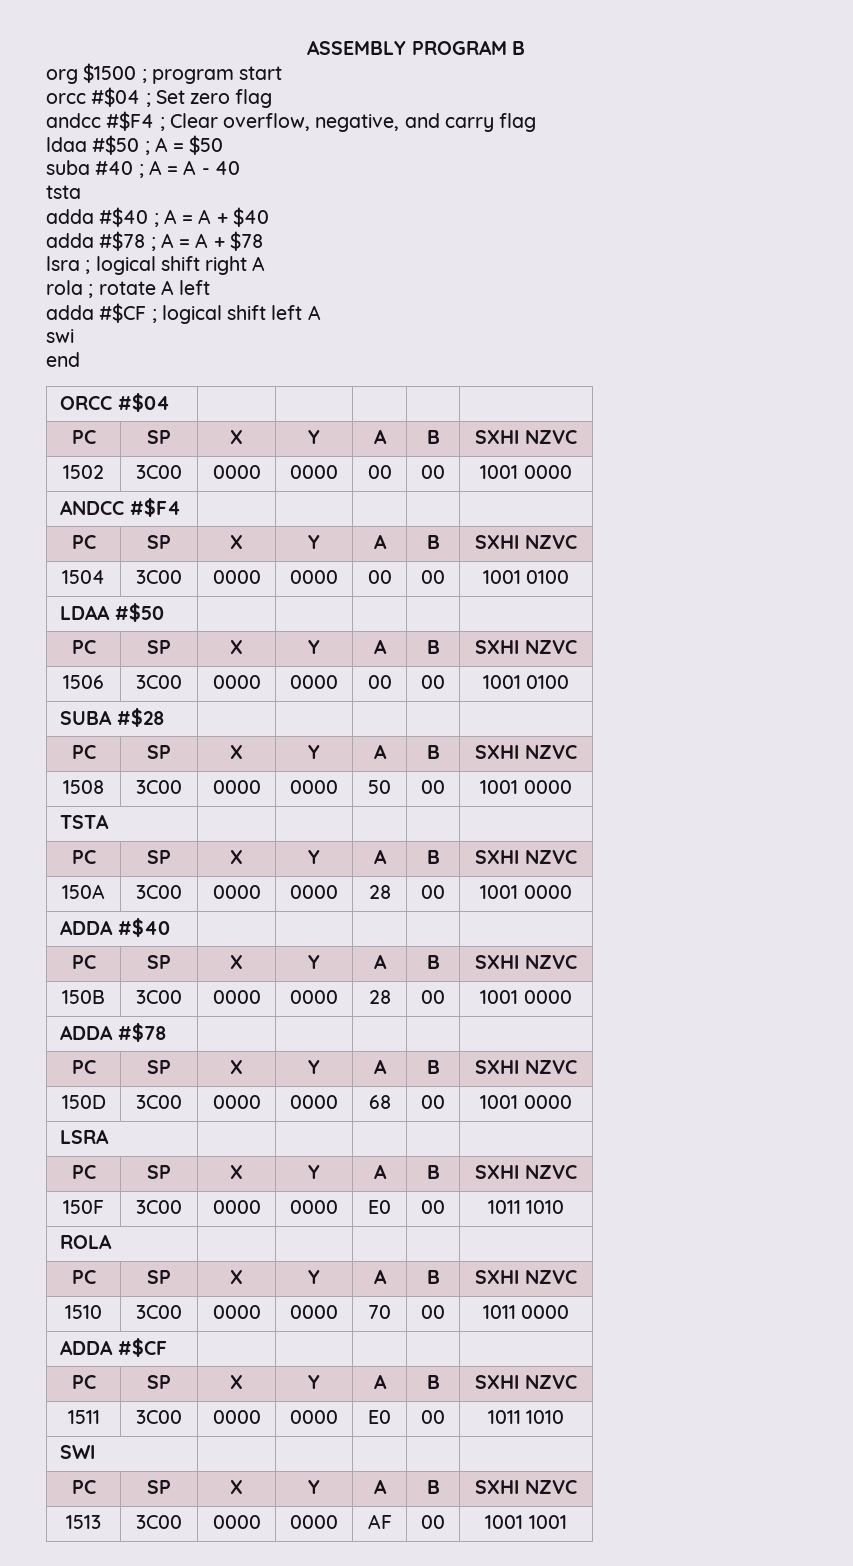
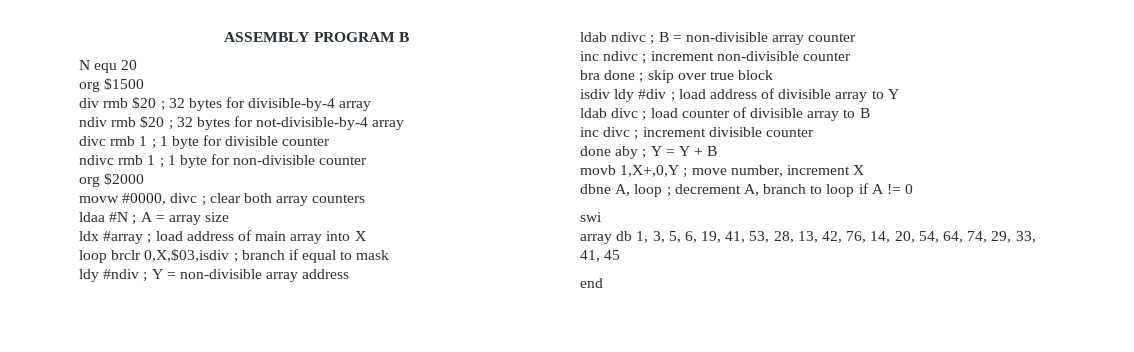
(525, 48) none -> [79,60,138,73] // N equ 20
[141,66,283,84] [46,87,273,108] [46,111,537,132] ; program start // orcc #$04 ; Set zero flag // andcc #$F4 ; Clear overflow, negative, and carry flag -> [79,97,372,111] [79,116,405,130] [79,135,331,149] [79,154,368,168] [79,173,145,187] [79,193,366,206] // div rmb $20 ; 32 bytes for divisible-by-4 array // ndiv rmb $20 ; 32 bytes for not-divisible-by-4 array // divc rmb 1 ; 1 byte for divisible counter // ndivc rmb 1 ; 1 byte for non-divisible counter // org $2000 // movw #0000, divc ; clear both array counters
[92,135,224,155] [46,160,240,178] [46,185,81,199] [46,207,269,227] [46,231,263,251] [46,256,266,275] [46,280,211,298] [46,303,321,324] [46,329,74,343] [46,352,80,367] [60,393,170,412] [71,430,96,444] [147,430,171,444] [230,430,243,444] [308,430,320,444] [373,429,387,444] [426,430,440,444] [475,430,577,444] [63,465,104,479] [136,465,182,479] [212,465,261,479] [290,465,338,479] [367,465,392,479] [421,465,445,479] [480,465,572,479] [60,498,181,517] [71,535,96,549] [147,535,171,549] [230,535,243,549] [308,535,320,549] [373,534,387,549] [426,535,440,549] [475,535,577,549] [62,570,105,584] [136,570,182,584] [212,570,261,584] [290,570,338,584] [367,570,392,584] [421,570,445,584] [482,570,570,584] [60,603,164,622] [71,640,96,654] [147,640,171,654] [230,640,243,654] [308,640,320,654] [373,639,387,654] [426,640,440,654] [475,640,577,654] [63,675,104,689] [136,675,182,689] [212,675,261,689] [290,675,338,689] [367,675,392,689] [421,675,445,689] [482,675,570,689] [60,708,164,727] [71,745,96,759] [147,745,171,759] [230,745,243,759] [308,745,320,759] [373,744,387,759] [426,745,440,759] [475,745,577,759] [63,780,104,794] [136,780,182,794] [212,780,261,794] [290,780,338,794] [368,780,391,794] [421,780,445,794] [480,780,572,794] [60,814,110,829] [71,850,96,864] [147,850,171,864] [230,850,243,864] [308,850,320,864] [373,849,387,864] [426,850,440,864] [475,850,577,864] [62,884,105,899] [136,885,182,899] [212,885,261,899] [290,885,338,899] [368,885,391,899] [421,885,445,899] [480,885,572,899] [60,918,170,937] [71,955,96,969] [147,955,171,969] [230,955,243,969] [308,955,320,969] [373,954,387,969] [426,955,440,969] [475,955,577,969] [62,990,105,1004] [136,990,182,1004] [212,990,261,1004] [290,990,338,1004] [368,990,391,1004] [421,990,445,1004] [480,990,572,1004] [60,1023,166,1042] [71,1060,96,1074] [147,1060,171,1074] [230,1060,243,1074] [308,1060,320,1074] [373,1059,387,1074] [426,1060,440,1074] [475,1060,577,1074] [61,1095,106,1109] [136,1095,182,1109] [212,1095,261,1109] [290,1095,338,1109] [368,1095,391,1109] [421,1095,445,1109] [480,1095,572,1109] [60,1129,110,1144] [71,1165,96,1179] [147,1165,171,1179] [230,1165,243,1179] [308,1165,320,1179] [373,1164,387,1179] [426,1165,440,1179] [475,1165,577,1179] [63,1200,104,1214] [136,1200,182,1214] [212,1200,261,1214] [290,1200,338,1214] [368,1200,391,1214] [421,1200,445,1214] [487,1200,565,1214] [60,1234,113,1249] [71,1270,96,1284] [147,1270,171,1284] [230,1270,243,1284] [308,1270,320,1284] [373,1269,387,1284] [426,1270,440,1284] [475,1270,577,1284] [65,1305,102,1319] [136,1305,182,1319] [212,1305,261,1319] [290,1305,338,1319] [368,1305,391,1319] [421,1305,445,1319] [482,1305,570,1319] [60,1338,167,1357] [71,1375,96,1389] [147,1375,171,1389] [230,1375,243,1389] [308,1375,320,1389] [373,1374,387,1389] [426,1375,440,1389] [475,1375,577,1389] [67,1410,100,1424] [136,1410,182,1424] [212,1410,261,1424] [290,1410,338,1424] [368,1410,391,1424] [421,1410,445,1424] [487,1410,565,1424] [60,1445,96,1459] [71,1480,96,1494] [147,1480,171,1494] [230,1480,243,1494] [308,1480,320,1494] [373,1479,387,1494] [426,1480,440,1494] [475,1480,577,1494] [66,1515,101,1529] [136,1515,182,1529] [212,1515,261,1529] [290,1515,338,1529] [367,1514,392,1529] [421,1515,445,1529] [485,1515,567,1529] #$50 ; A = $50 // suba #40 ; A = A - 40 // tsta // adda #$40 ; A = A + $40 // adda #$78 ; A = A + $78 // lsra ; logical shift right A // rola ; rotate A left // adda #$CF ; logical shift left A // swi // end // ORCC #$04 | | | | | // PC | SP | X | Y | A | B | SXHI NZVC // 1502 | 3C00 | 0000 | 0000 | 00 | 00 | 1001 0000 // ANDCC #$F4 | | | | | // PC | SP | X | Y | A | B | SXHI NZVC // 1504 | 3C00 | 0000 | 0000 | 00 | 00 | 1001 0100 // LDAA #$50 | | | | | // PC | SP | X | Y | A | B | SXHI NZVC // 1506 | 3C00 | 0000 | 0000 | 00 | 00 | 1001 0100 // SUBA #$28 | | | | | // PC | SP | X | Y | A | B | SXHI NZVC // 1508 | 3C00 | 0000 | 0000 | 50 | 00 | 1001 0000 // TSTA | | | | | // PC | SP | X | Y | A | B | SXHI NZVC // 150A | 3C00 | 0000 | 0000 | 28 | 00 | 1001 0000 // ADDA #$40 | | | | | // PC | SP | X | Y | A | B | SXHI NZVC // 150B | 3C00 | 0000 | 0000 | 28 | 00 | 1001 0000 // ADDA #$78 | | | | | // PC | SP | X | Y | A | B | SXHI NZVC // 150D | 3C00 | 0000 | 0000 | 68 | 00 | 1001 0000 // LSRA | | | | | // PC | SP | X | Y | A | B | SXHI NZVC // 150F | 3C00 | 0000 | 0000 | E0 | 00 | 1011 1010 // ROLA | | | | | // PC | SP | X | Y | A | B | SXHI NZVC // 1510 | 3C00 | 0000 | 0000 | 70 | 00 | 1011 0000 // ADDA #$CF | | | | | // PC | SP | X | Y | A | B | SXHI NZVC // 1511 | 3C00 | 0000 | 0000 | E0 | 00 | 1011 1010 // SWI | | | | | // PC | SP | X | Y | A | B | SXHI NZVC // 1513 | 3C00 | 0000 | 0000 | AF | 00 | 1001 1001 -> [109,212,230,225] [79,230,366,244] [79,249,390,263] [79,269,350,282] [580,32,857,45] [580,51,851,64] [580,70,774,83] [580,88,899,102] [580,107,870,121] [580,127,814,140] [580,146,718,159] [580,165,865,178] [580,183,914,197] [580,212,602,222] [580,231,1036,244] [580,250,621,262] [580,278,603,288] #N ; A = array size // ldx #array ; load address of main array into X // loop brclr 0,X,$03,isdiv ; branch if equal to mask // ldy #ndiv ; Y = non-divisible array address // ldab ndivc ; B = non-divisible array counter // inc ndivc ; increment non-divisible counter // bra done ; skip over true block // isdiv ldy #div ; load address of divisible array to Y // ldab divc ; load counter of divisible array to B // inc divc ; increment divisible counter // done aby ; Y = Y + B // movb 1,X+,0,Y ; move number, increment X // dbne A, loop ; decrement A, branch to loop if A != 0 // swi // array db 1, 3, 5, 6, 19, 41, 53, 28, 13, 42, 76, 14, 20, 54, 64, 74, 29, 33, 41, 45 // end

